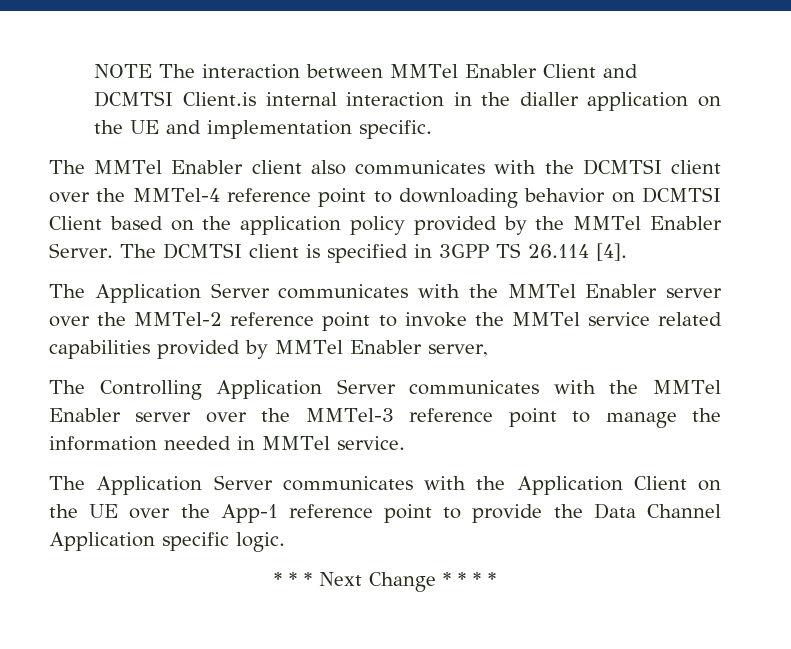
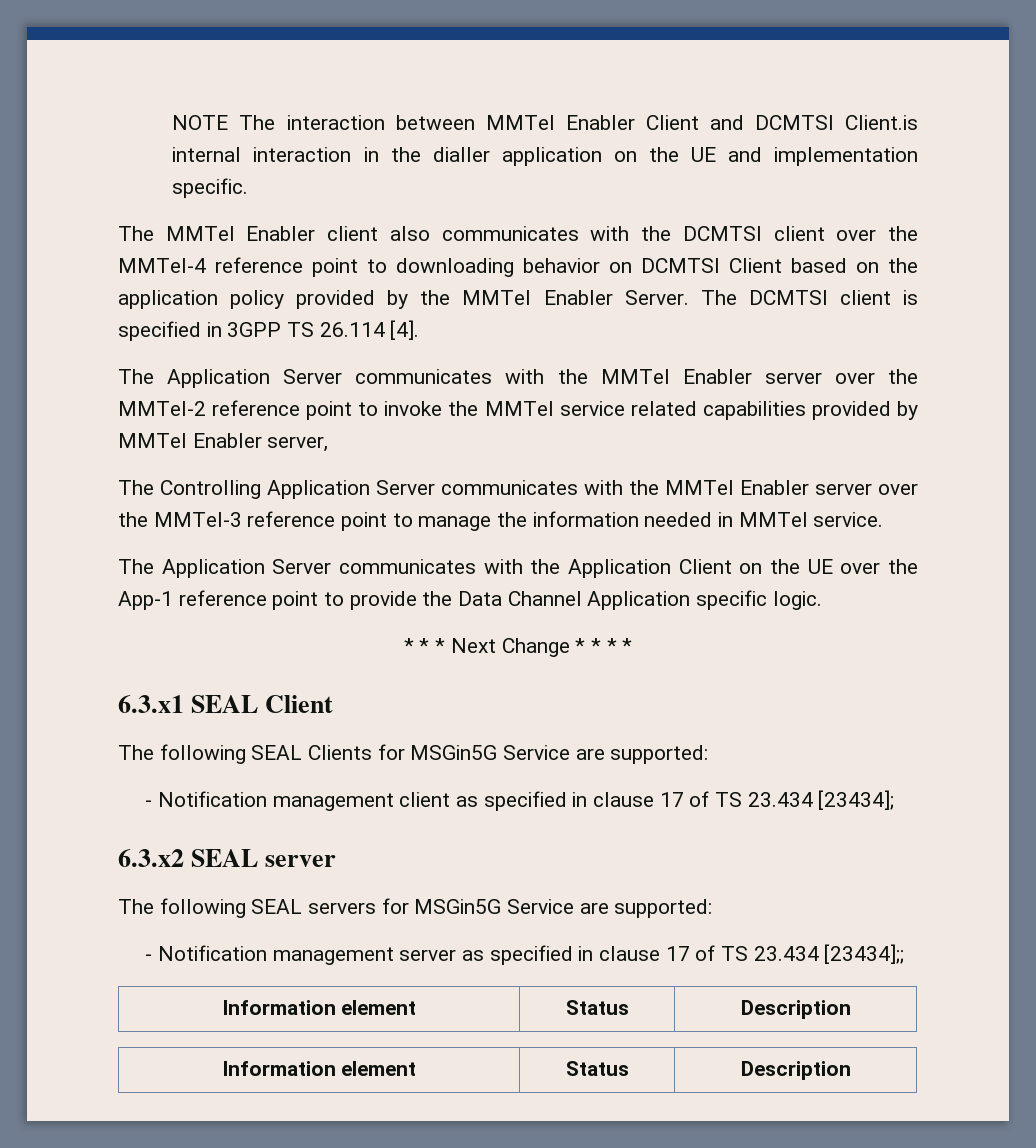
(496, 579) none -> [118,695,334,713] [118,744,709,764] [145,790,895,811] [118,849,337,867] [118,898,713,918] [145,944,905,965] [221,1000,417,1015] [565,1000,629,1015] [740,1000,851,1019] [221,1061,417,1076] [565,1061,629,1076] [740,1061,851,1080] // 6.3.x1 SEAL Client // The following SEAL Clients for MSGin5G Service are supported: // - Notification management client as specified in clause 17 of TS 23.434 [23434]; // 6.3.x2 SEAL server // The following SEAL servers for MSGin5G Service are supported: // - Notification management server as specified in clause 17 of TS 23.434 [23434];; // Information element | Status | Description // Information element | Status | Description

